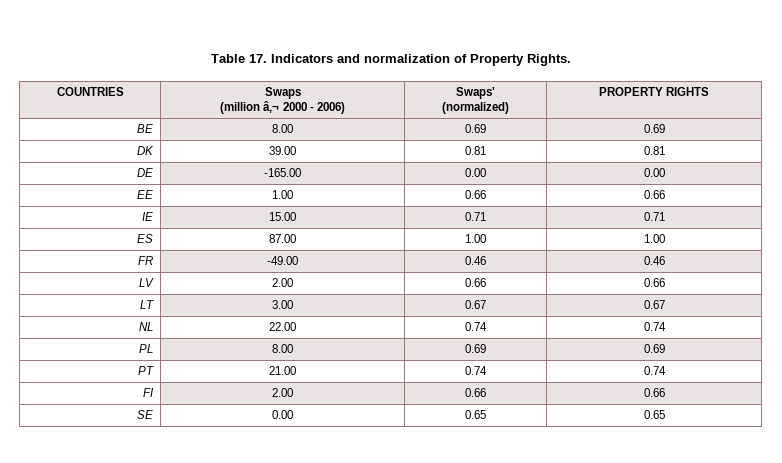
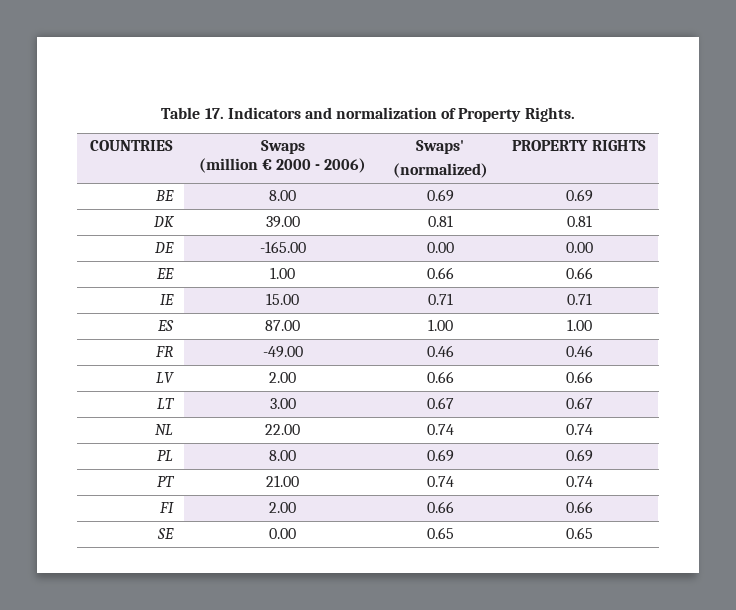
[263,101,280,113] â‚¬ -> [261,159,272,170] €

